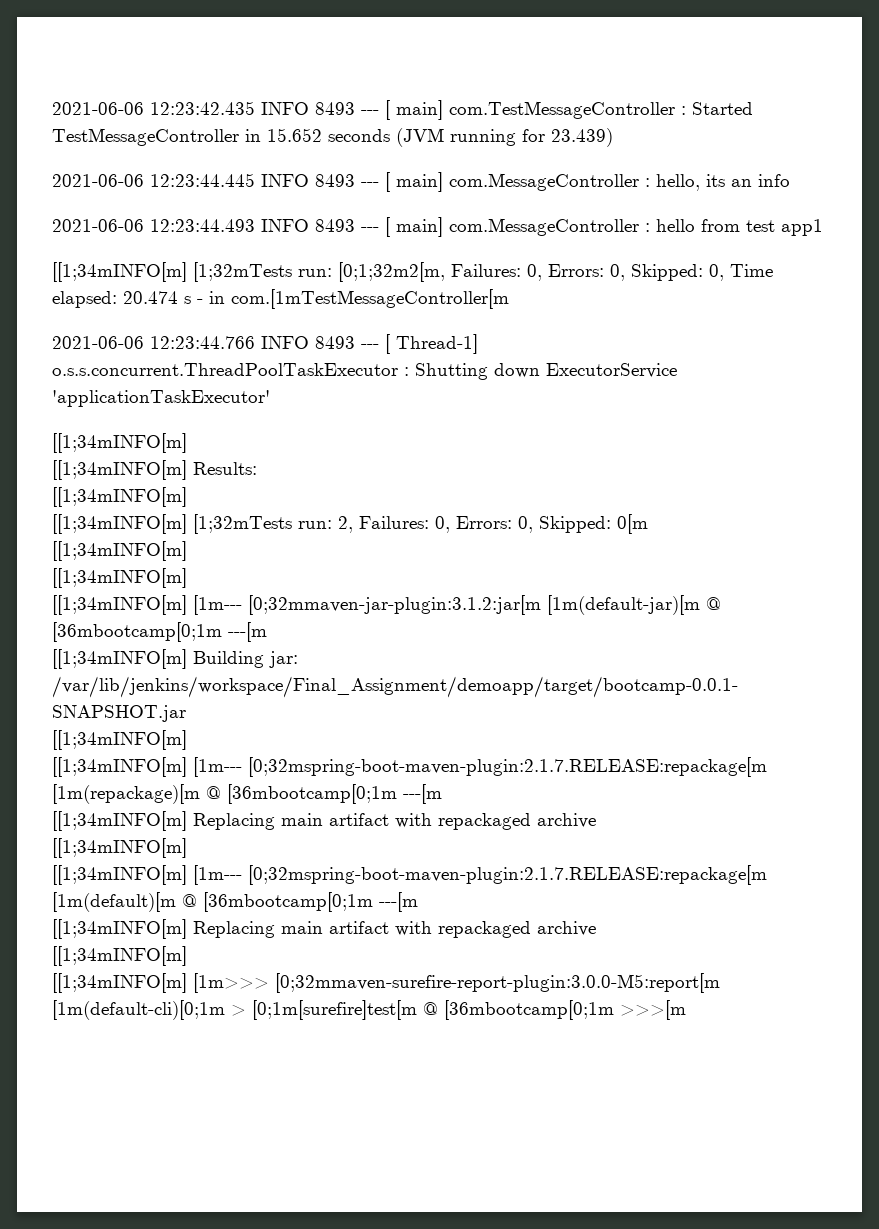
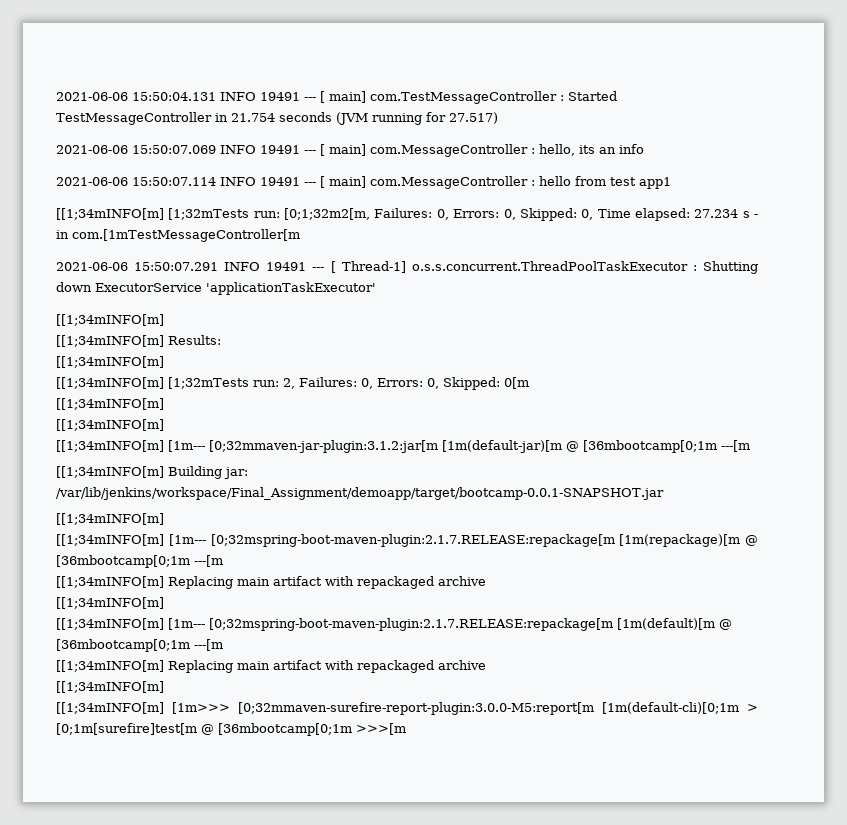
[52,101,355,115] 2021-06-06 12:23:42.435 INFO 8493 -> [56,92,300,101] 2021-06-06 15:50:04.131 INFO 19491
[267,128,322,142] 15.652 -> [230,113,275,122] 21.754
[551,128,613,147] [52,173,355,187] 23.439) // 2021-06-06 12:23:44.445 INFO 8493 -> [448,112,498,124] [56,145,300,154] 27.517) // 2021-06-06 15:50:07.069 INFO 19491
[150,219,355,232] 12:23:44.493 INFO 8493 -> [132,177,300,186] 15:50:07.114 INFO 19491
[123,291,178,304] 20.474 -> [694,209,739,218] 27.234
[150,336,355,349] 12:23:44.766 INFO 8493 -> [134,262,307,271] 15:50:07.291 INFO 19491

